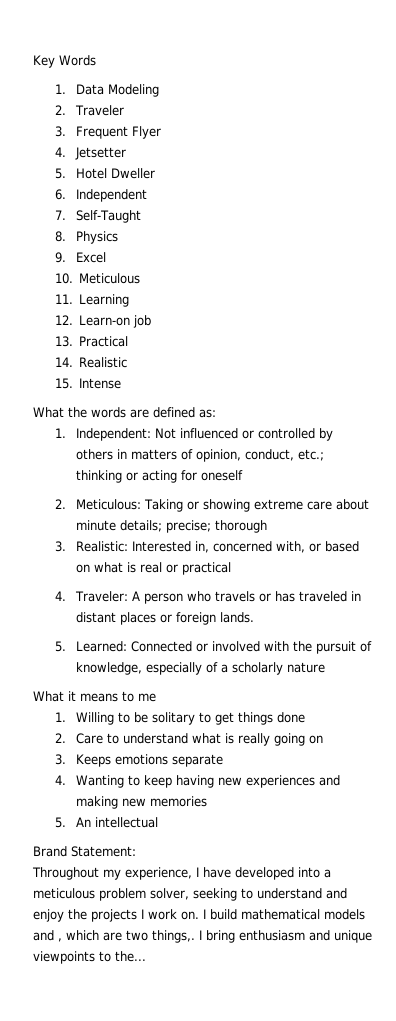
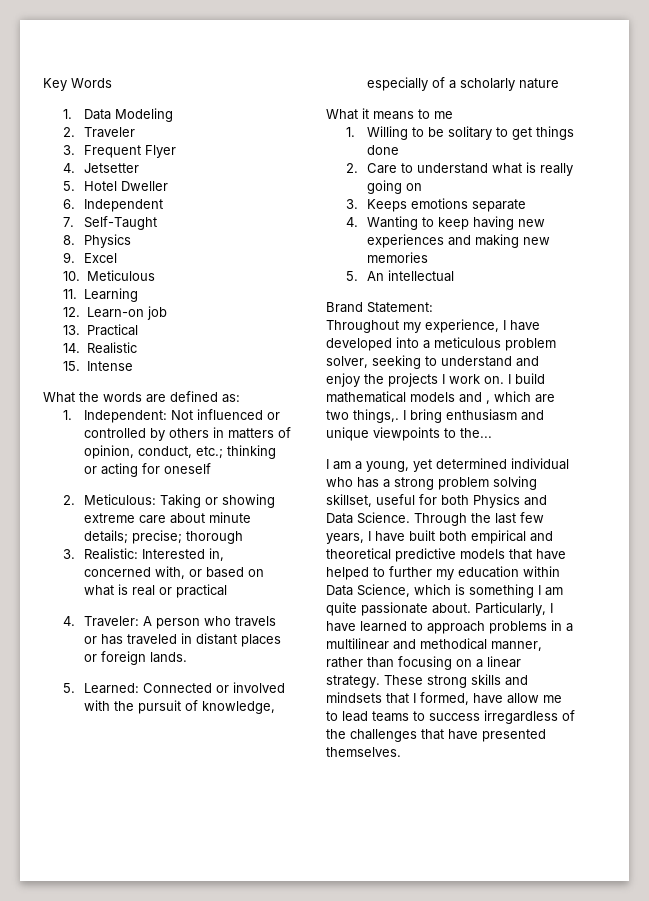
(146, 956) none -> [326,458,569,472] [326,476,537,490] [326,494,547,508] [326,512,544,526] [326,530,553,544] [326,548,566,562] [326,566,560,580] [326,584,563,598] [326,602,553,616] [326,620,573,634] [326,638,542,651] [326,656,521,670] [326,674,528,688] [326,692,562,705] [326,710,575,724] [326,729,546,742] [326,747,401,757] // I am a young, yet determined individual who has a strong problem solving skillset, useful for both Physics and Data Science. Through the last few years, I have built both empirical and theoretical predictive models that have helped to further my education within Data Science, which is something I am quite passionate about. Particularly, I have learned to approach problems in a multilinear and methodical manner, rather than focusing on a linear strategy. These strong skills and mindsets that I formed, have allow me to lead teams to success irregardless of the challenges that have presented themselves.

